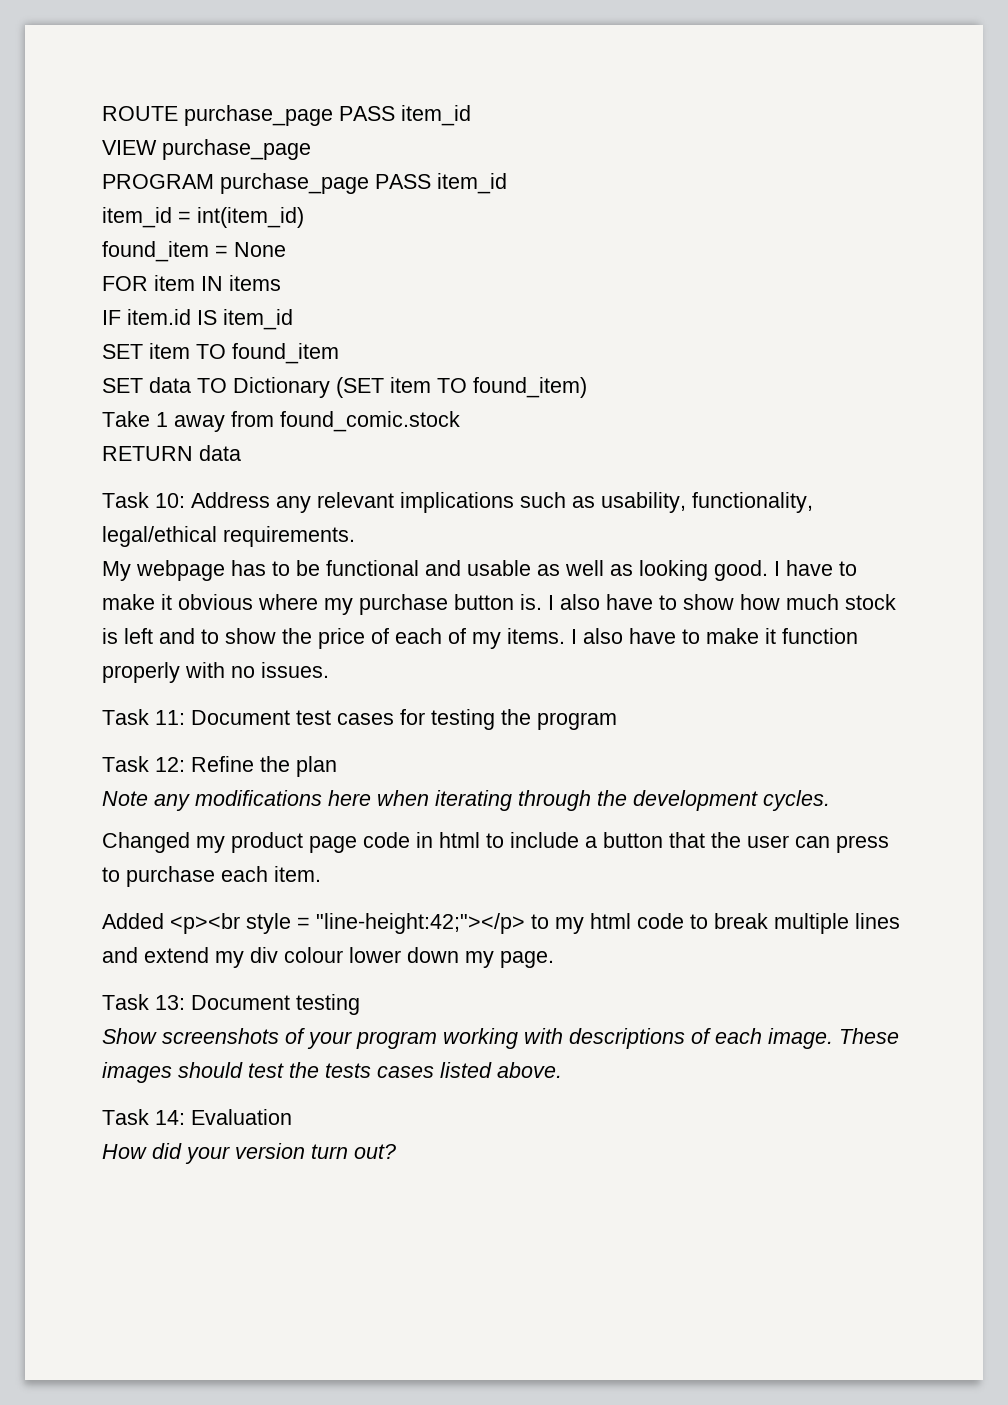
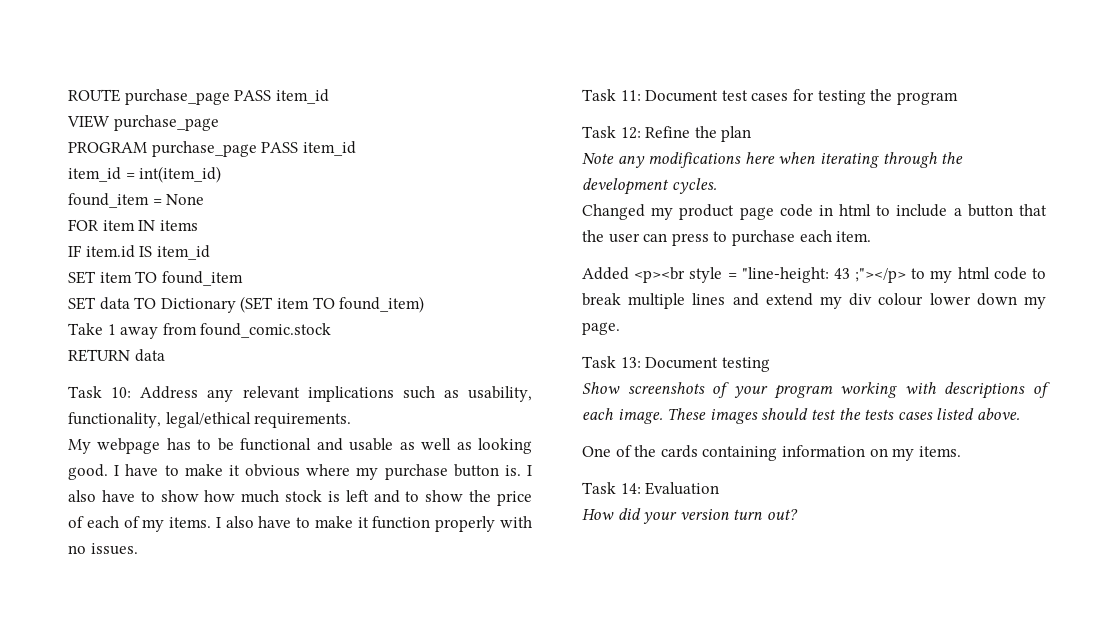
[316,913,525,934] "line-height:42;"></p> -> [741,267,907,283] "line-height: 43 ;"></p>
(562, 1070) none -> [582,445,961,461] // One of the cards containing information on my items.

